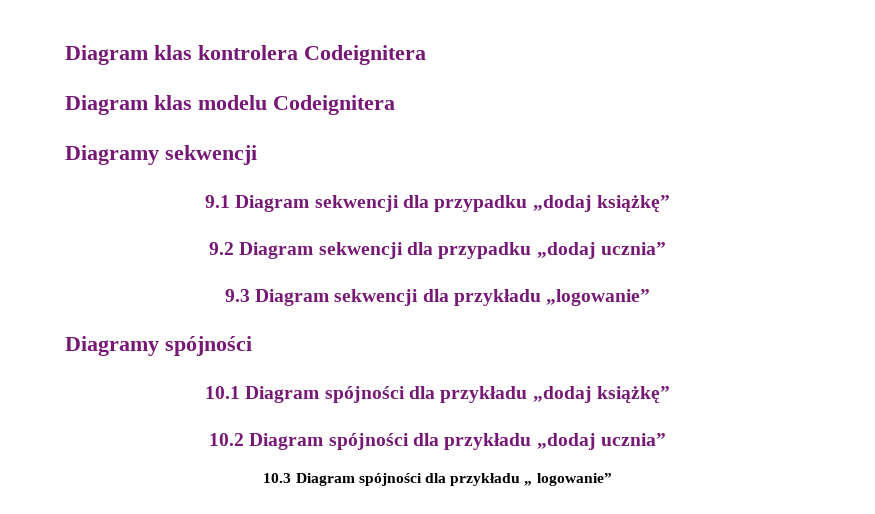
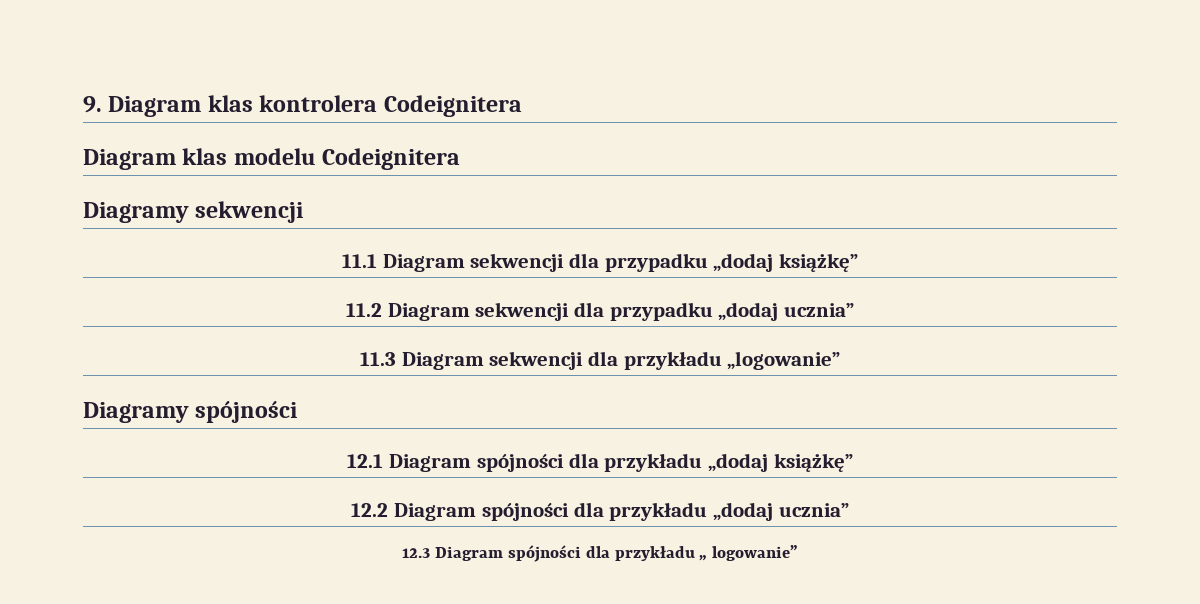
(65, 55) none -> [83,96,102,113] 9.
[205,195,231,208] 9.1 -> [341,254,377,268] 11.1
[209,242,235,255] 9.2 -> [345,303,382,317] 11.2
[224,289,250,302] 9.3 -> [359,352,396,366] 11.3
[205,386,241,399] 10.1 -> [347,454,384,468] 12.1
[209,433,245,446] 10.2 -> [351,503,389,517] 12.2
[263,473,292,483] 10.3 -> [401,548,430,558] 12.3

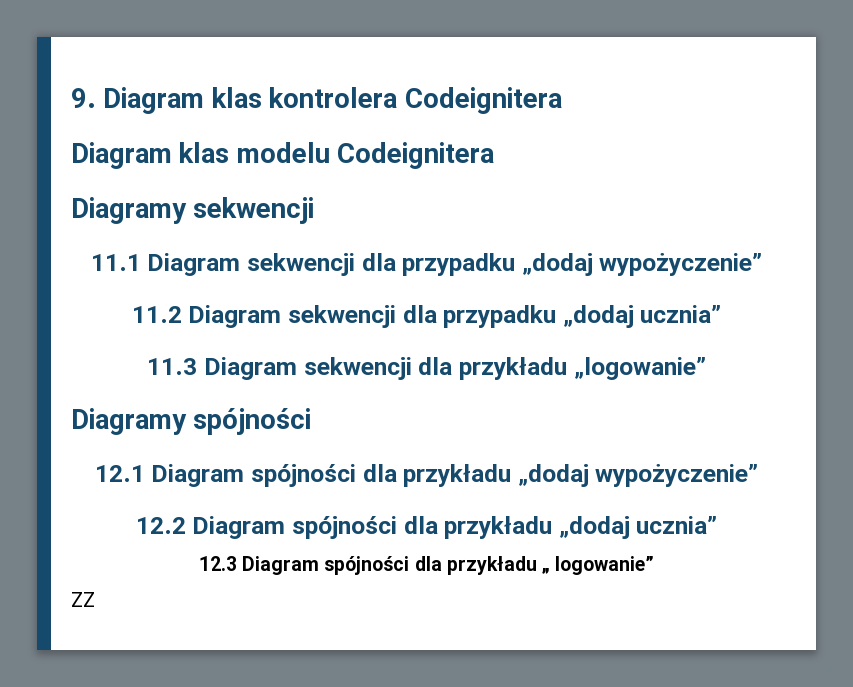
[779,253,859,272] książkę” -> [599,253,763,276] wypożyczenie”
[773,453,853,472] książkę” -> [595,464,759,487] wypożyczenie”
(799, 553) none -> [71,592,95,607] // ZZ

